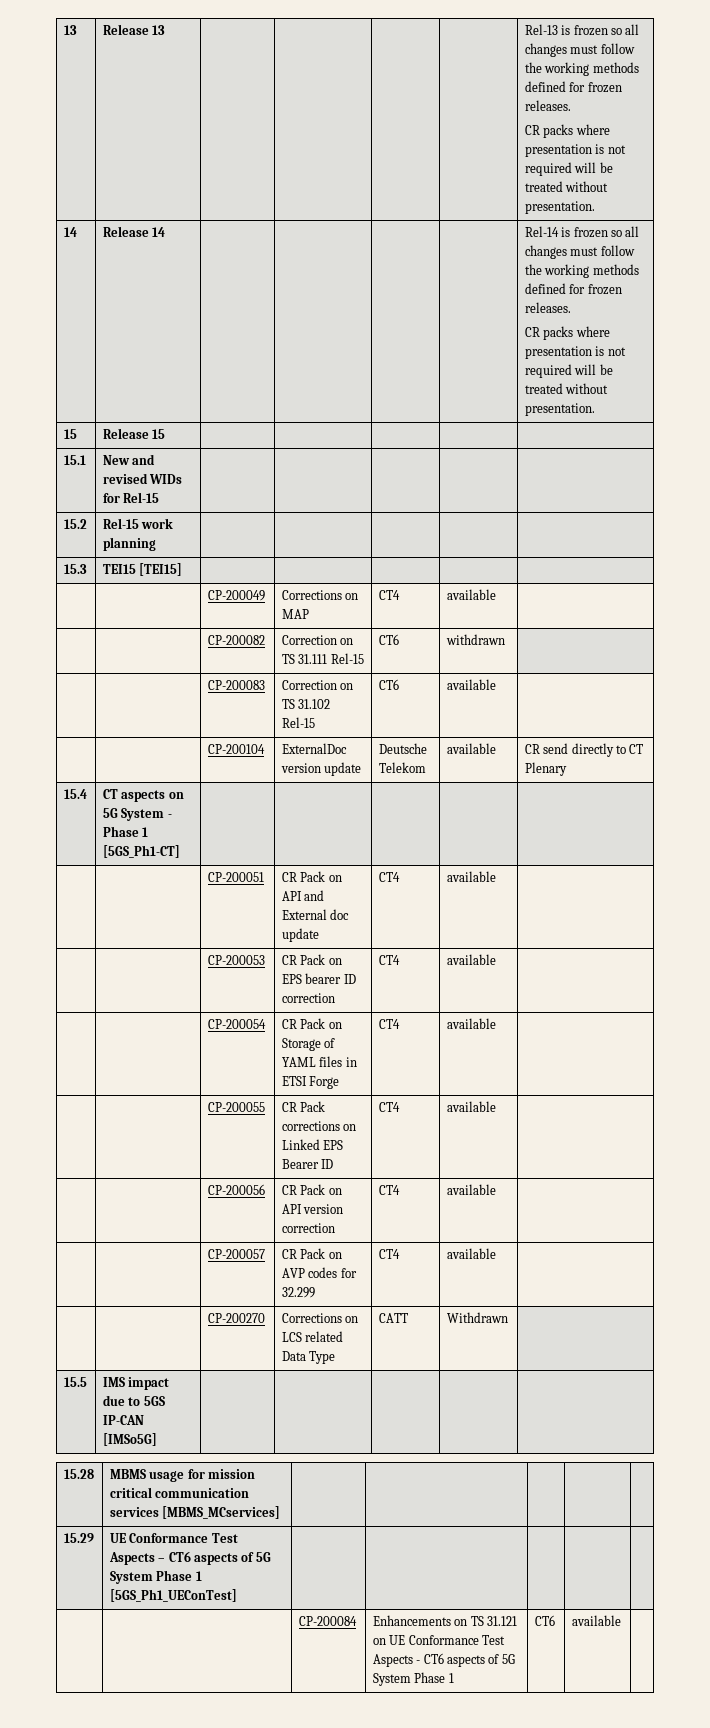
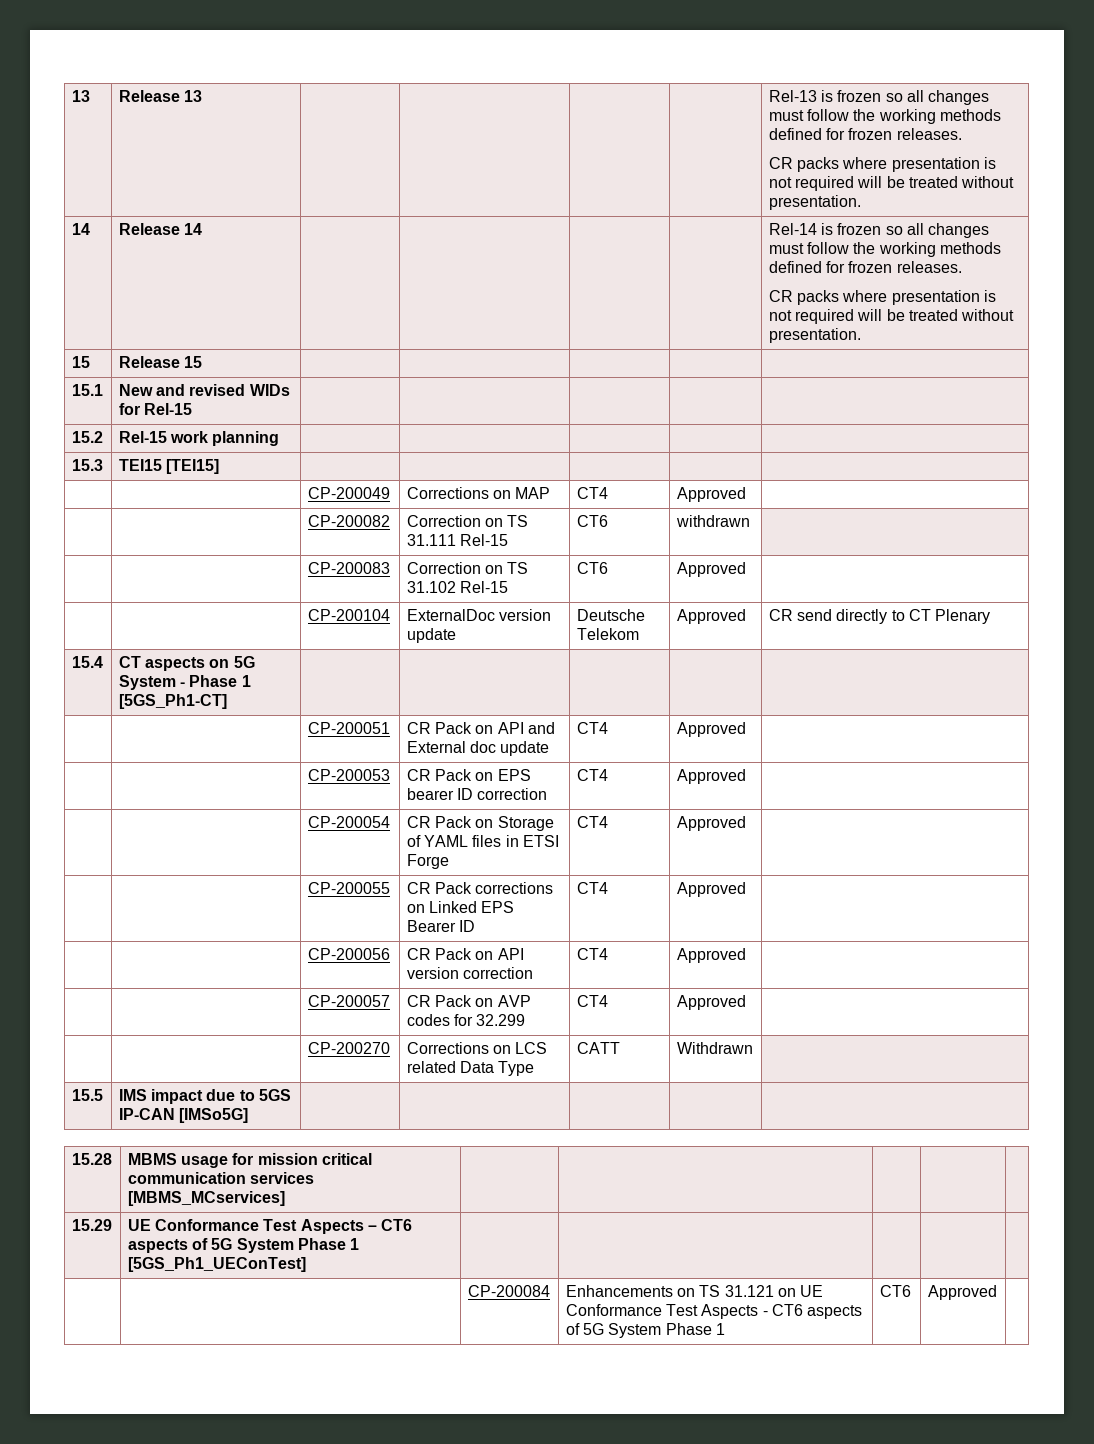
[446,589,496,600] available -> [676,487,746,502] Approved
[446,679,496,690] available -> [676,562,746,577] Approved
[446,743,496,754] available -> [676,609,746,624] Approved
[446,871,496,882] available -> [676,722,746,737] Approved
[446,954,496,965] available -> [676,769,746,784] Approved
[446,1018,496,1029] available -> [676,816,746,831] Approved
[446,1101,496,1112] available -> [676,882,746,897] Approved
[446,1184,496,1195] available -> [676,948,746,963] Approved
[446,1248,496,1259] available -> [676,995,746,1010] Approved
[571,1615,621,1626] available -> [927,1285,997,1300] Approved

